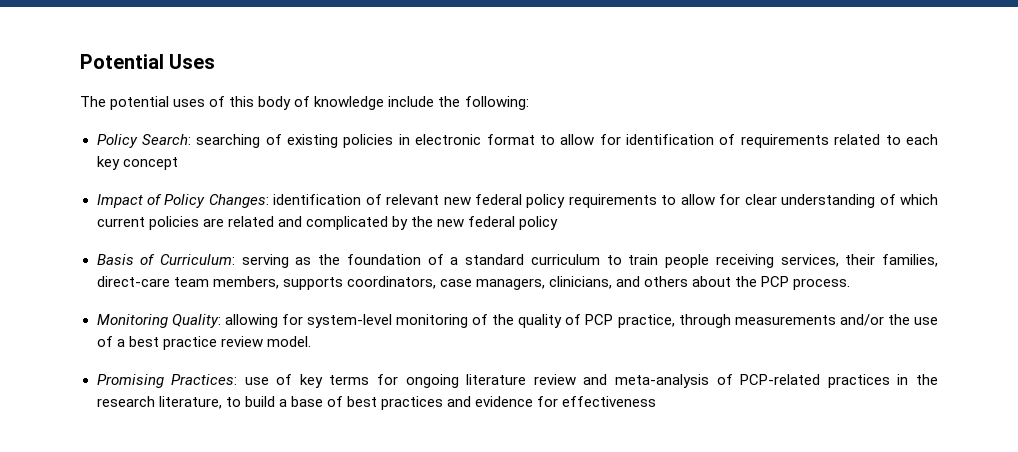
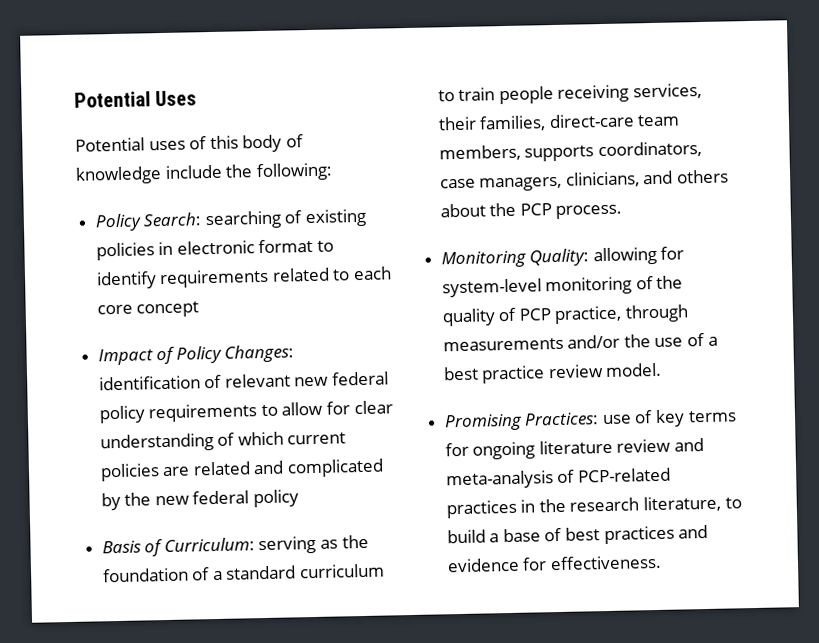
[80,96,170,110] The potential -> [75,137,145,152] Potential
[560,134,736,145] allow for identification of -> [95,271,157,290] identify
[96,156,120,170] key -> [96,304,133,315] core
[562,396,657,407] effectiveness -> [549,554,662,571] effectiveness.

